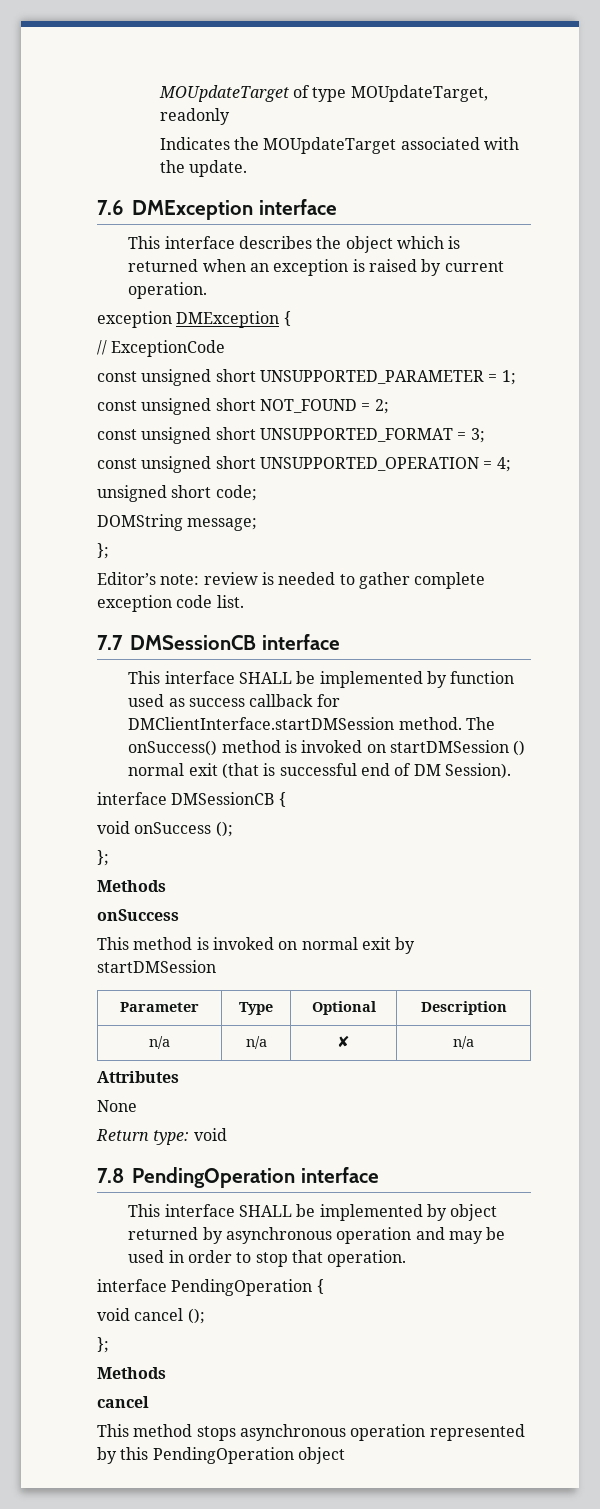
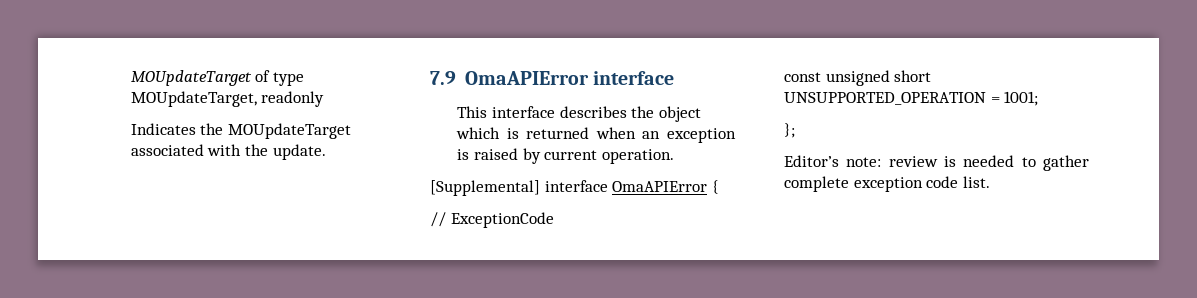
[97,200,253,220] 7.6 DMException -> [430,71,589,85] 7.9 OmaAPIError
[97,311,280,328] exception DMException -> [430,180,708,196] [Supplemental] interface OmaAPIError
[97,369,516,386] [97,398,389,415] [97,427,485,444] // const unsigned short UNSUPPORTED_PARAMETER = 1; // const unsigned short NOT_FOUND = 2; // const unsigned short UNSUPPORTED_FORMAT = 3; -> (554, 220) none
[496,457,511,472] [97,485,257,502] [97,514,258,531] 4; // unsigned short code; // DOMString message; -> [1004,91,1039,106] 1001;
[97,634,340,650] [128,671,515,688] [128,694,340,707] [128,717,495,730] [128,740,526,756] [128,763,511,779] [97,792,286,807] [97,821,233,837] [97,850,109,866] [97,880,166,892] [97,909,179,921] [97,937,416,954] [97,960,216,973] [120,1002,199,1012] [239,1002,273,1015] [311,1001,376,1015] [420,1001,507,1015] [149,1036,170,1049] [245,1036,267,1049] [337,1035,350,1047] [453,1036,474,1049] [97,1071,179,1083] [97,1100,137,1112] [96,1128,227,1145] [97,1167,379,1188] [128,1204,498,1221] [128,1227,506,1244] [128,1250,407,1267] [97,1279,324,1296] [97,1308,205,1324] [97,1337,109,1353] [97,1367,166,1379] [97,1396,149,1408] [97,1424,525,1441] [97,1447,345,1464] // 7.7 DMSessionCB interface // This interface SHALL be implemented by function used as success callback for DMClientInterface.startDMSession method. The onSuccess() method is invoked on startDMSession () normal exit (that is successful end of DM Session). // interface DMSessionCB { // void onSuccess (); // }; // Methods // onSuccess // This method is invoked on normal exit by startDMSession // Parameter | Type | Optional | Description // n/a | n/a | ✘ | n/a // Attributes // None // Return type: void // 7.8 PendingOperation interface // This interface SHALL be implemented by object returned by asynchronous operation and may be used in order to stop that operation. // interface PendingOperation { // void cancel (); // }; // Methods // cancel // This method stops asynchronous operation represented by this PendingOperation object -> (990, 182) none

